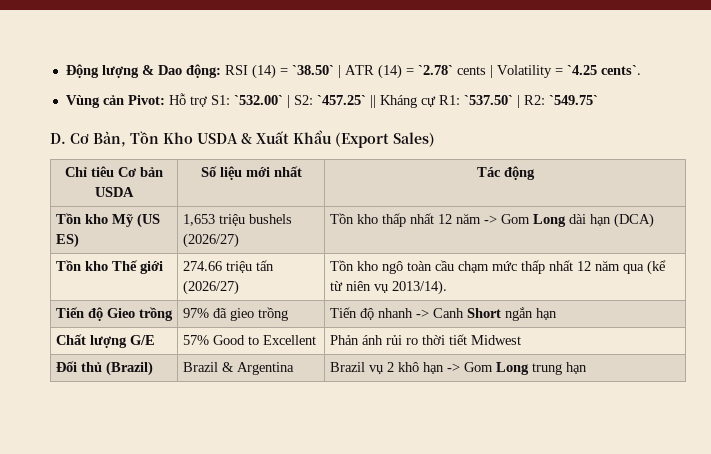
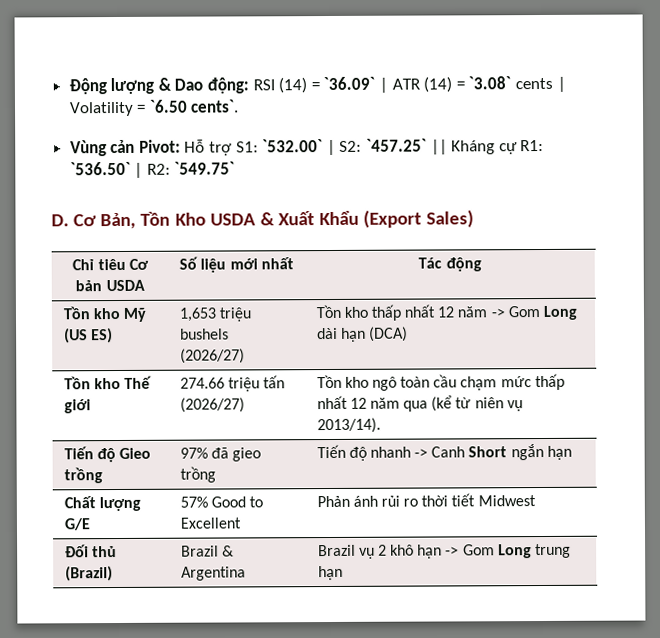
[291,65,334,75] `38.50` -> [323,76,376,91] `36.09`
[417,65,453,75] `2.78` -> [468,76,512,90] `3.08`
[566,65,597,75] `4.25 -> [148,99,188,113] `6.50
[463,95,513,105] `537.50` -> [69,161,131,176] `536.50`

